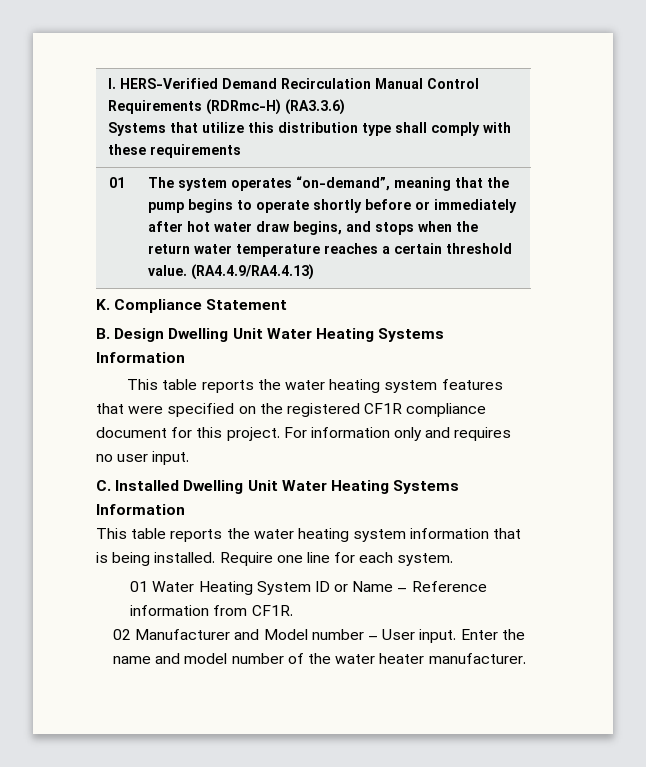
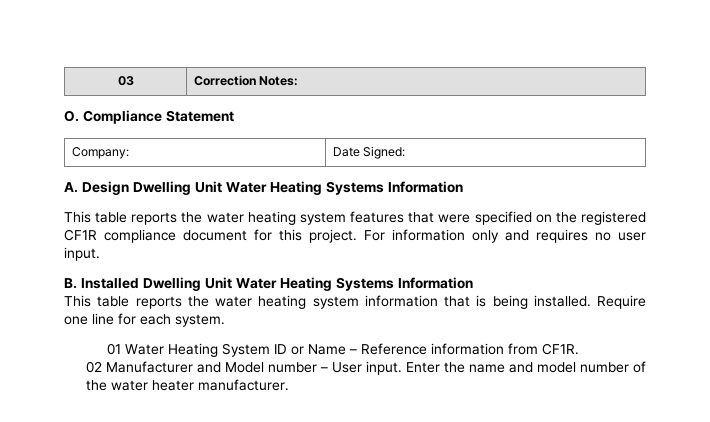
[107,78,479,89] [107,99,345,115] [107,122,511,136] [107,144,241,158] [108,177,125,188] [147,176,509,191] [147,199,517,213] [147,221,478,235] [147,243,512,257] [147,264,314,280] [96,299,288,313] [96,328,110,339] I. HERS-Verified Demand Recirculation Manual Control Requirements (RDRmc-H) (RA3.3.6) // Systems that utilize this distribution type shall comply with these requirements // 01 | The system operates “on-demand”, meaning that the pump begins to operate shortly before or immediately after hot water draw begins, and stops when the return water temperature reaches a certain threshold value. (RA4.4.9/RA4.4.13) // K. Compliance Statement // B. -> [117,76,134,86] [193,75,299,86] [64,110,234,124] [71,147,129,159] [332,146,406,159] [64,182,78,193] 03 | Correction Notes: // O. Compliance Statement // Company: | Date Signed: // A.
[96,480,111,491] C. -> [64,278,77,289] B.

